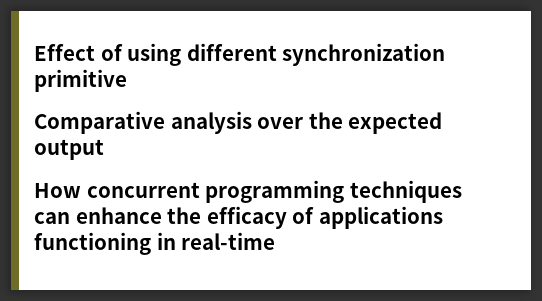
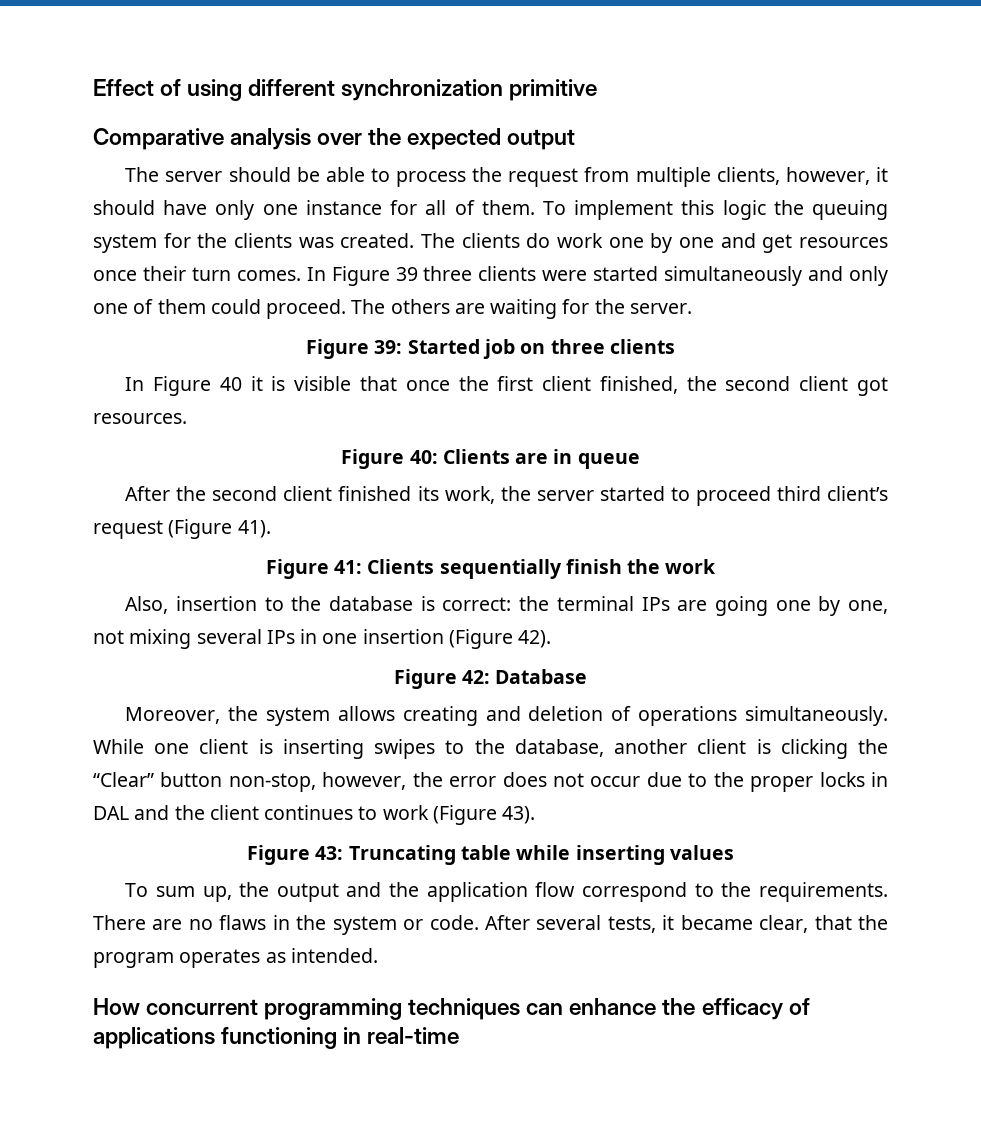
(104, 149) none -> [125,167,888,187] [93,200,888,220] [93,233,888,253] [93,266,888,286] [93,299,692,319] [306,339,675,359] [125,376,888,396] [93,413,187,424] [341,449,640,469] [125,486,889,506] [93,519,271,539] [265,559,717,579] [125,596,888,616] [93,629,552,649] [393,669,588,689] [125,706,889,726] [93,739,889,759] [93,772,889,792] [93,805,536,825] [247,845,734,865] [125,882,888,902] [93,915,888,935] [93,948,378,968] // The server should be able to process the request from multiple clients, however, it should have only one instance for all of them. To implement this logic the queuing system for the clients was created. The clients do work one by one and get resources once their turn comes. In Figure 39 three clients were started simultaneously and only one of them could proceed. The others are waiting for the server. // Figure 39: Started job on three clients // In Figure 40 it is visible that once the first client finished, the second client got resources. // Figure 40: Clients are in queue // After the second client finished its work, the server started to proceed third client’s request (Figure 41). // Figure 41: Clients sequentially finish the work // Also, insertion to the database is correct: the terminal IPs are going one by one, not mixing several IPs in one insertion (Figure 42). // Figure 42: Database // Moreover, the system allows creating and deletion of operations simultaneously. While one client is inserting swipes to the database, another client is clicking the “Clear” button non-stop, however, the error does not occur due to the proper locks in DAL and the client continues to work (Figure 43). // Figure 43: Truncating table while inserting values // To sum up, the output and the application flow correspond to the requirements. There are no flaws in the system or code. After several tests, it became clear, that the program operates as intended.

